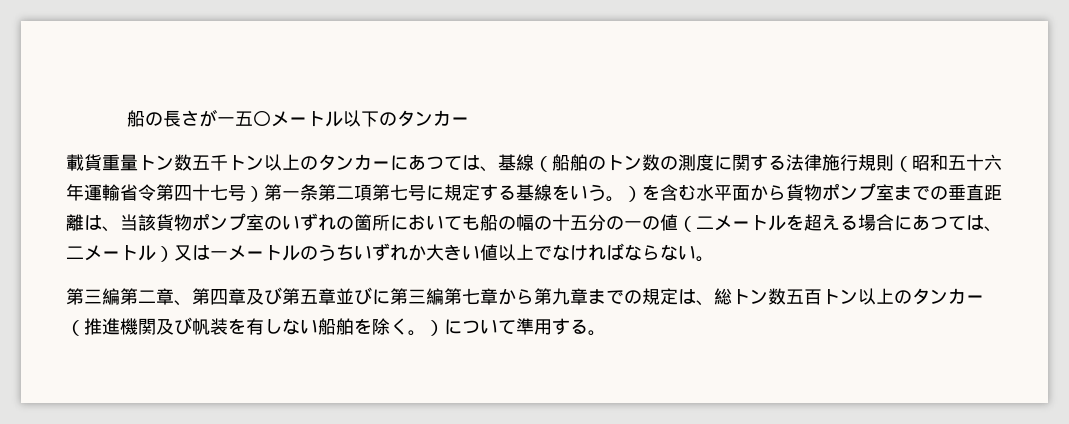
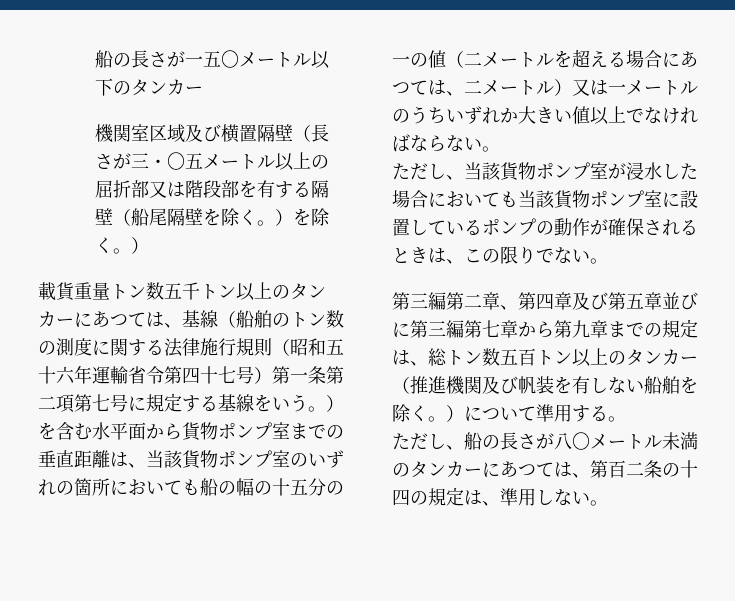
(470, 121) none -> [95,124,330,143] [95,152,330,171] [95,180,330,198] [95,208,331,226] [95,237,150,254] // 機関室区域及び横置隔壁（長さが三・〇五メートル以上の屈折部又は階段部を有する隔壁（船尾隔壁を除く。）を除く。）
(714, 259) none -> [392,162,698,181] [392,190,698,209] [392,218,698,236] [392,246,608,264] // ただし、当該貨物ポンプ室が浸水した場合においても当該貨物ポンプ室に設置しているポンプの動作が確保されるときは、この限りでない。
(606, 333) none -> [392,432,698,450] [392,460,698,478] [392,487,608,506] // ただし、船の長さが八〇メートル未満のタンカーにあつては、第百二条の十四の規定は、準用しない。

